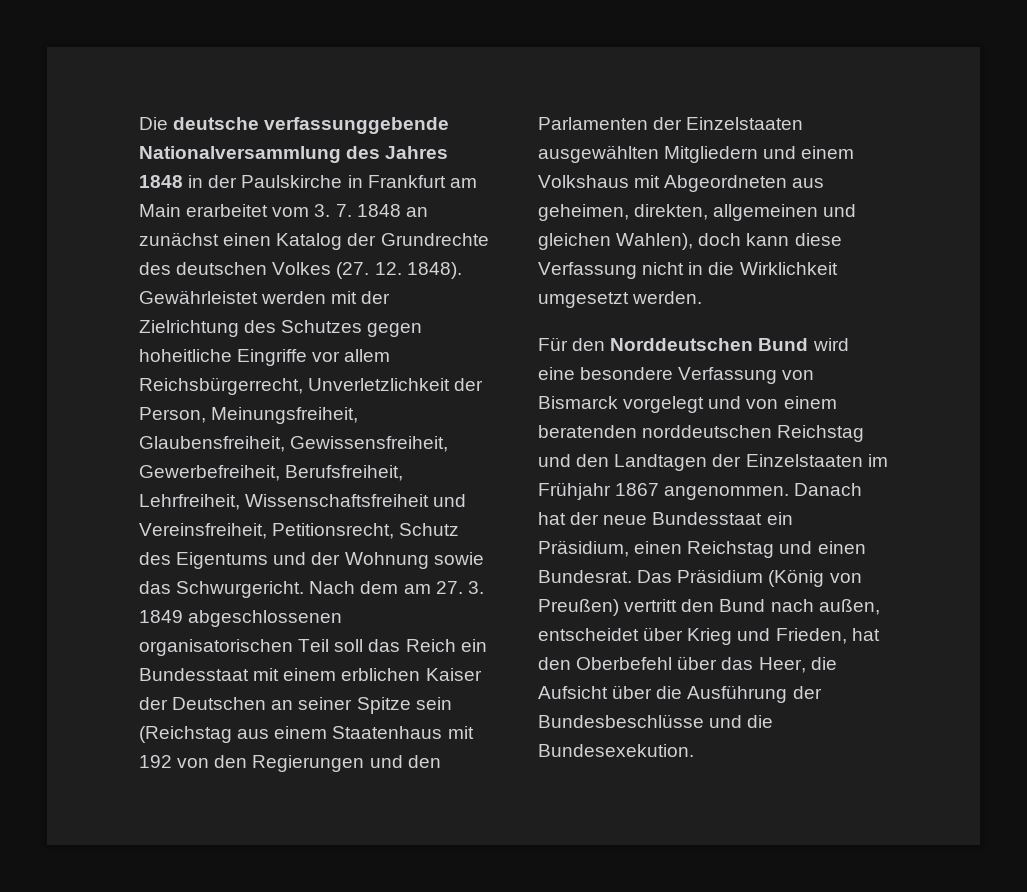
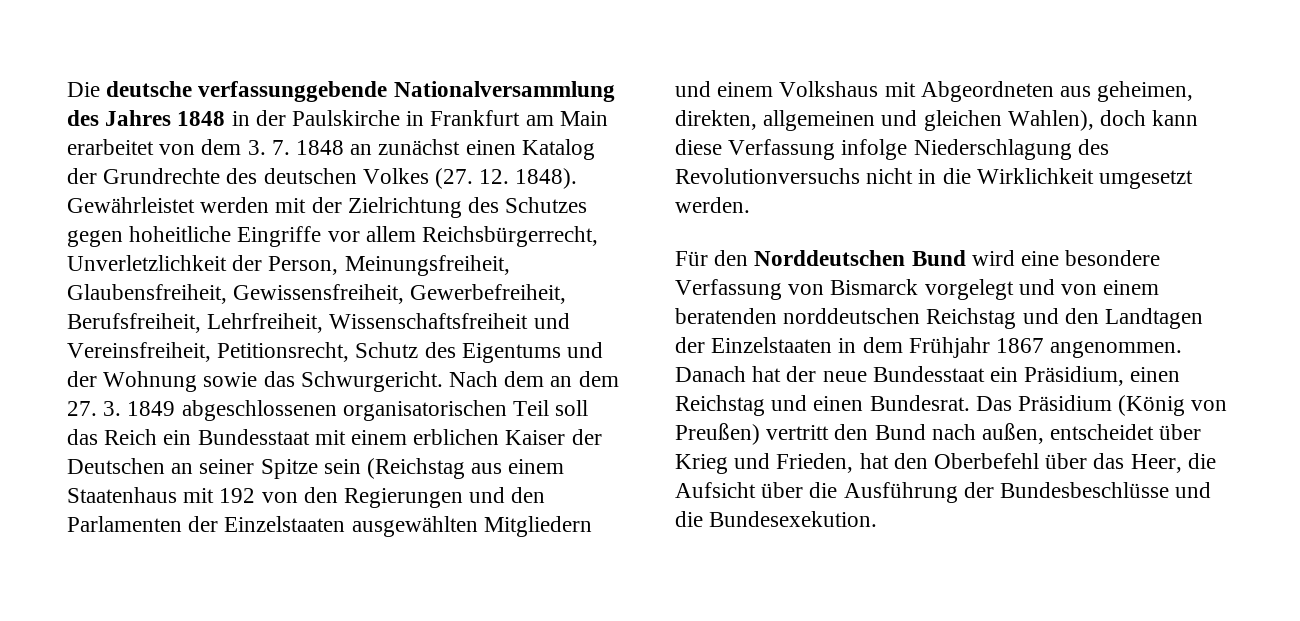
[272,207,310,217] vom -> [159,139,242,155] von dem
[403,584,431,594] am -> [550,371,619,387] an dem
(637, 270) none -> [841,139,1109,160] [675,168,860,184] infolge Niederschlagung des Revolutionversuchs
[867,454,888,467] im -> [838,337,903,353] in dem

